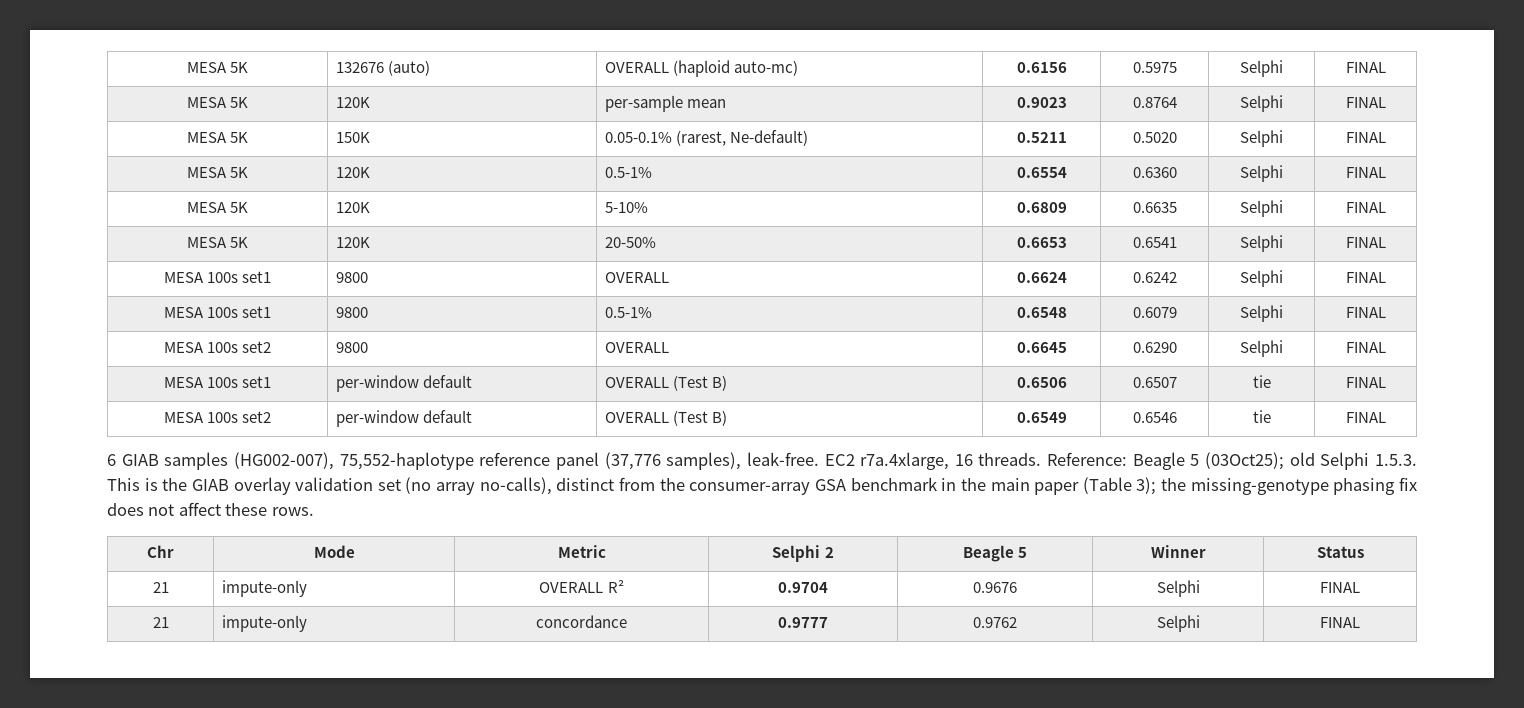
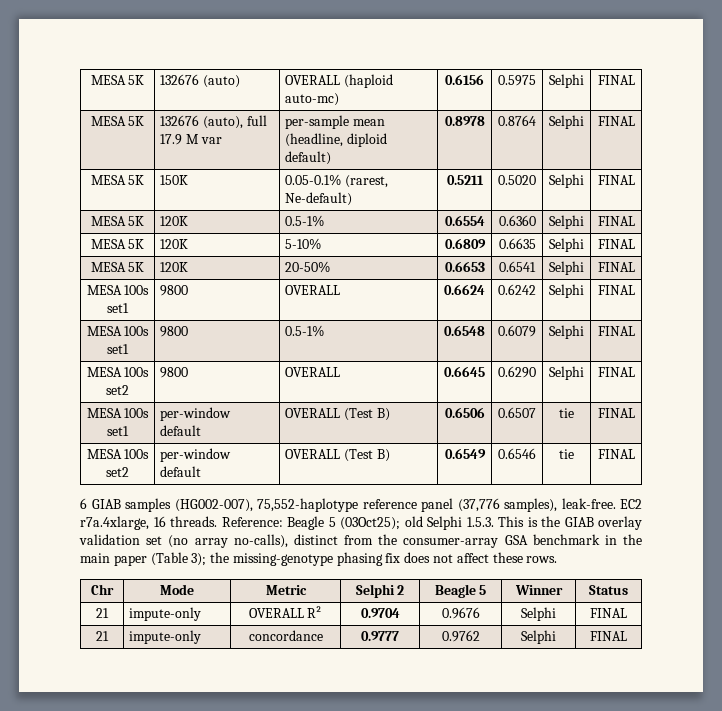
[335,97,370,108] [604,95,726,112] [1016,97,1067,108] 120K | per-sample mean | 0.9023 -> [160,115,267,129] [160,134,222,145] [285,115,385,129] [285,133,387,147] [285,151,332,165] [444,116,485,126] 132676 (auto), full 17.9 M var | per-sample mean (headline, diploid default) | 0.8978

